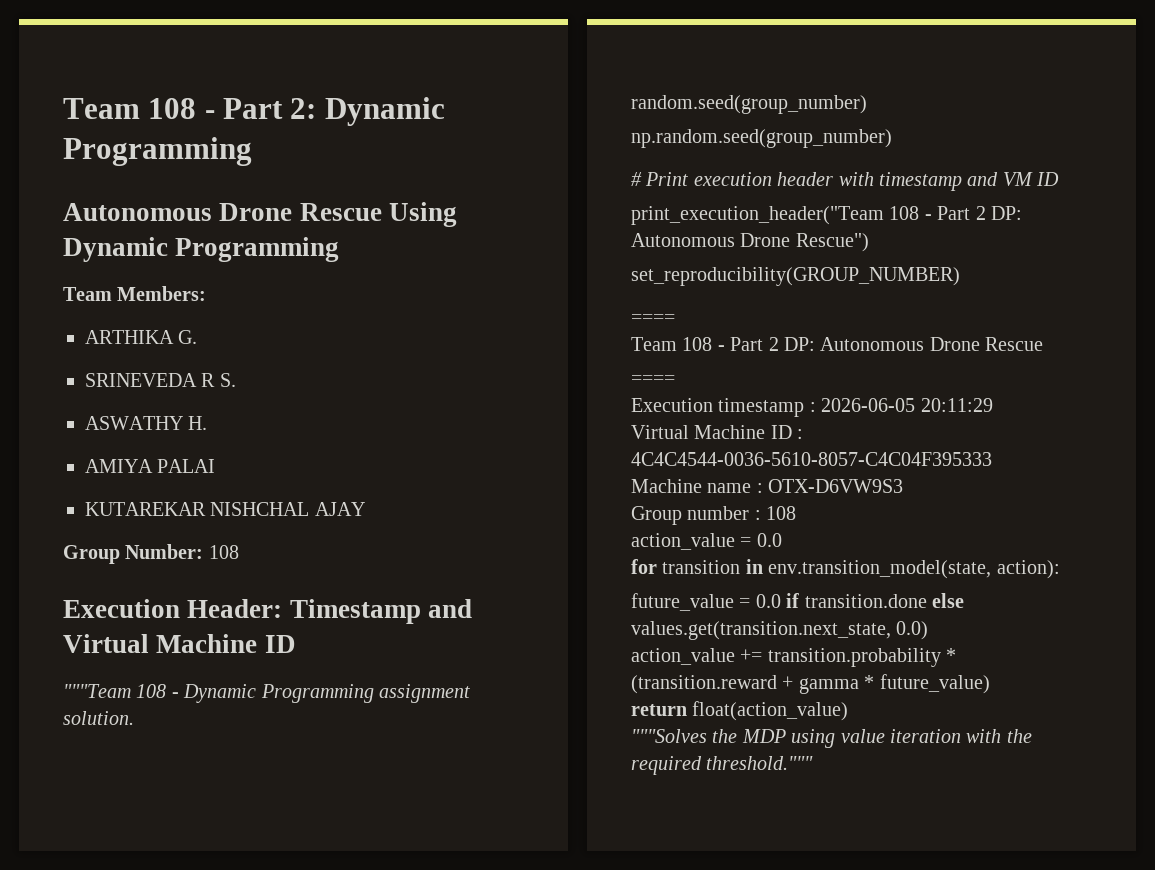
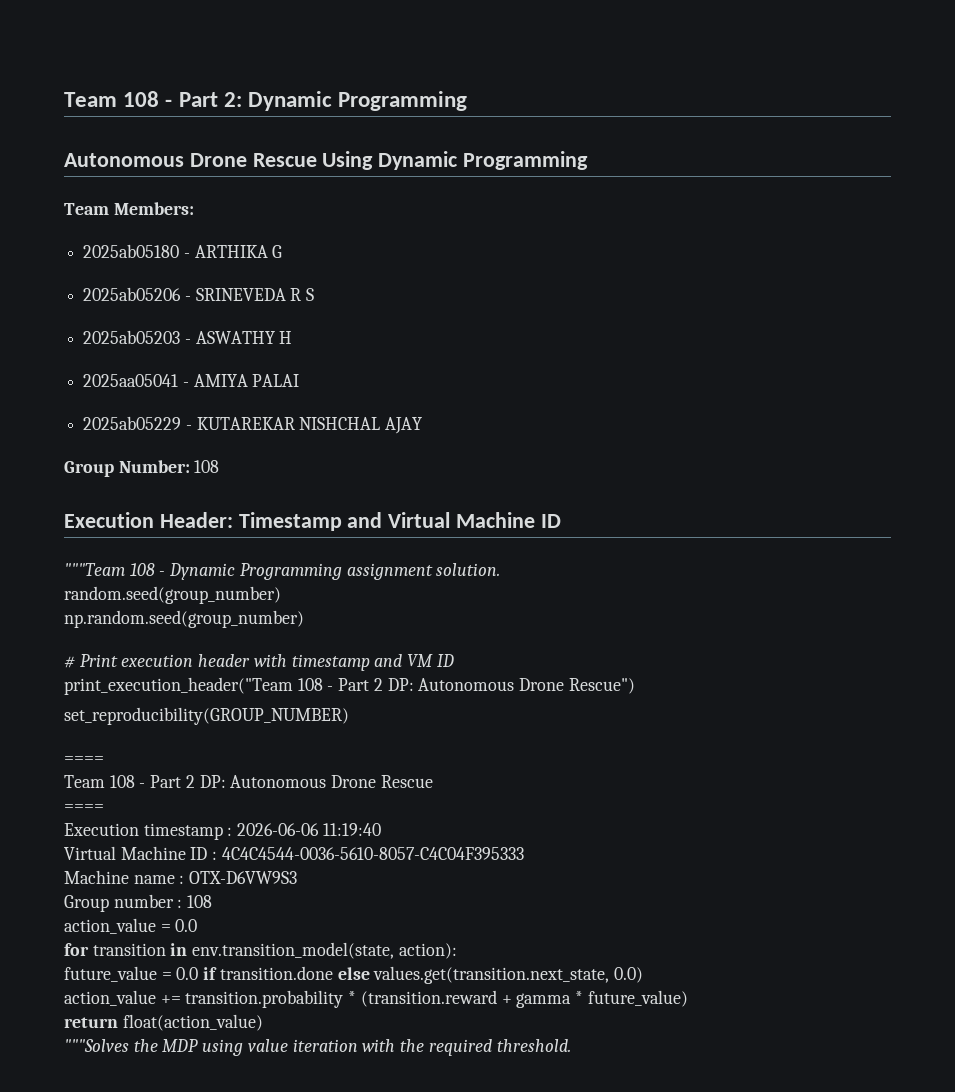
[85,330,198,344] [85,373,236,387] [85,416,208,430] ARTHIKA G. // SRINEVEDA R S. // ASWATHY H. // -> [83,244,283,258] [83,287,315,301] [83,330,293,344] [83,374,189,387] 2025ab05180 - ARTHIKA G // 2025ab05206 - SRINEVEDA R S // 2025ab05203 - ASWATHY H // 2025aa05041 -
(216, 466) none -> [83,416,192,430] 2025ab05229 -
[821,398,993,412] 2026-06-05 20:11:29 -> [237,823,381,836] 2026-06-06 11:19:40
[706,756,814,770] threshold.""" -> [496,1039,571,1052] threshold.

